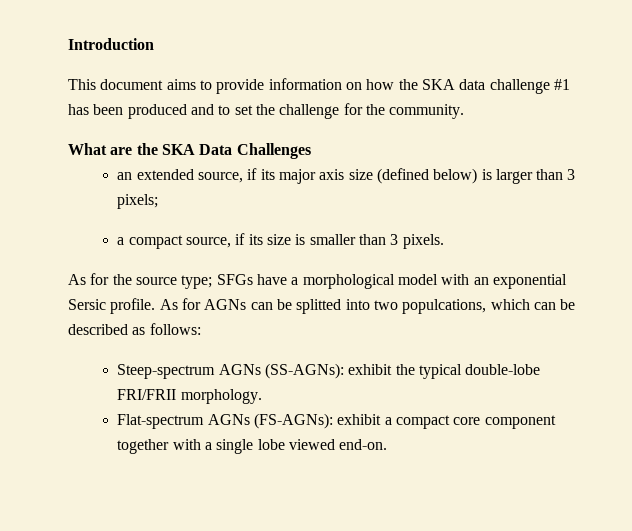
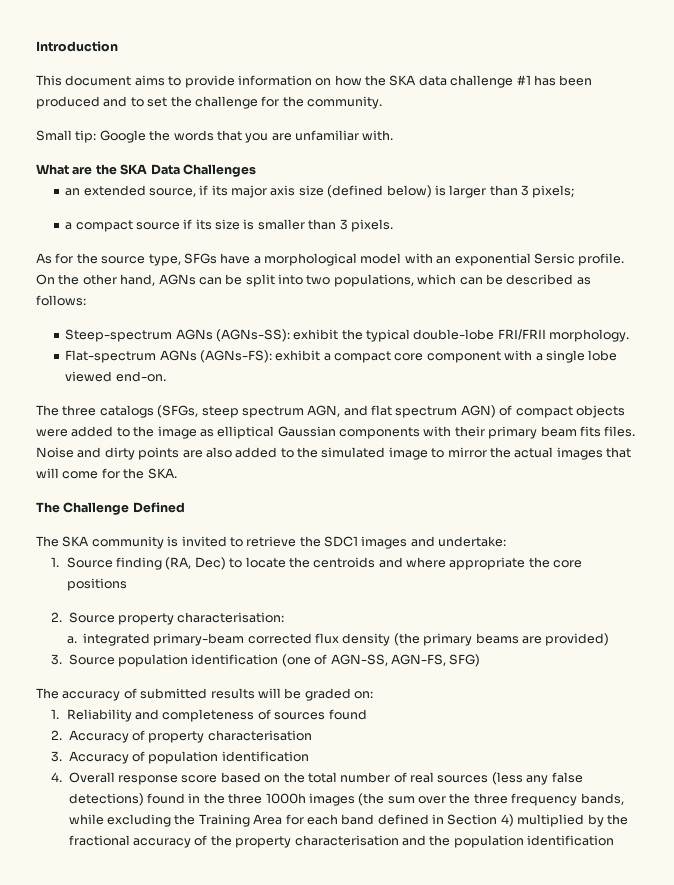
(465, 111) none -> [36,130,394,143] // Small tip: Google the words that you are unfamiliar with.
[185,237,231,248] source, -> [135,222,180,230] source
[181,275,213,289] type; -> [148,254,181,266] type,
[159,298,201,310] As for -> [36,274,156,286] On the other hand,
[296,299,342,314] splitted -> [245,274,275,287] split
[402,299,487,314] populcations, -> [333,274,414,287] populations,
[264,363,344,379] (SS-AGNs): -> [215,329,290,342] (AGNs-SS):
[253,413,333,429] (FS-AGNs): -> [199,350,272,363] (AGNs-FS):
[117,439,170,454] together -> (501, 357) none
(388, 444) none -> [36,405,625,418] [36,426,636,439] [36,447,631,460] [36,468,177,479] [36,502,185,515] [36,536,507,549] [51,557,583,570] [66,578,127,591] [51,612,285,625] [66,633,610,646] [51,654,481,667] [36,688,373,701] [51,709,367,722] [51,730,312,743] [51,751,309,764] [51,772,583,785] [68,793,624,806] [68,814,628,827] [68,835,614,848] // The three catalogs (SFGs, steep spectrum AGN, and flat spectrum AGN) of compact objects were added to the image as elliptical Gaussian components with their primary beam fits files. Noise and dirty points are also added to the simulated image to mirror the actual images that will come for the SKA. // The Challenge Defined // The SKA community is invited to retrieve the SDC1 images and undertake: // 1. Source finding (RA, Dec) to locate the centroids and where appropriate the core positions // 2. Source property characterisation: // a. integrated primary-beam corrected flux density (the primary beams are provided) // 3. Source population identification (one of AGN-SS, AGN-FS, SFG) // The accuracy of submitted results will be graded on: // 1. Reliability and completeness of sources found // 2. Accuracy of property characterisation // 3. Accuracy of population identification // 4. Overall response score based on the total number of real sources (less any false detections) found in the three 1000h images (the sum over the three frequency bands, while excluding the Training Area for each band defined in Section 4) multiplied by the fractional accuracy of the property characterisation and the population identification

